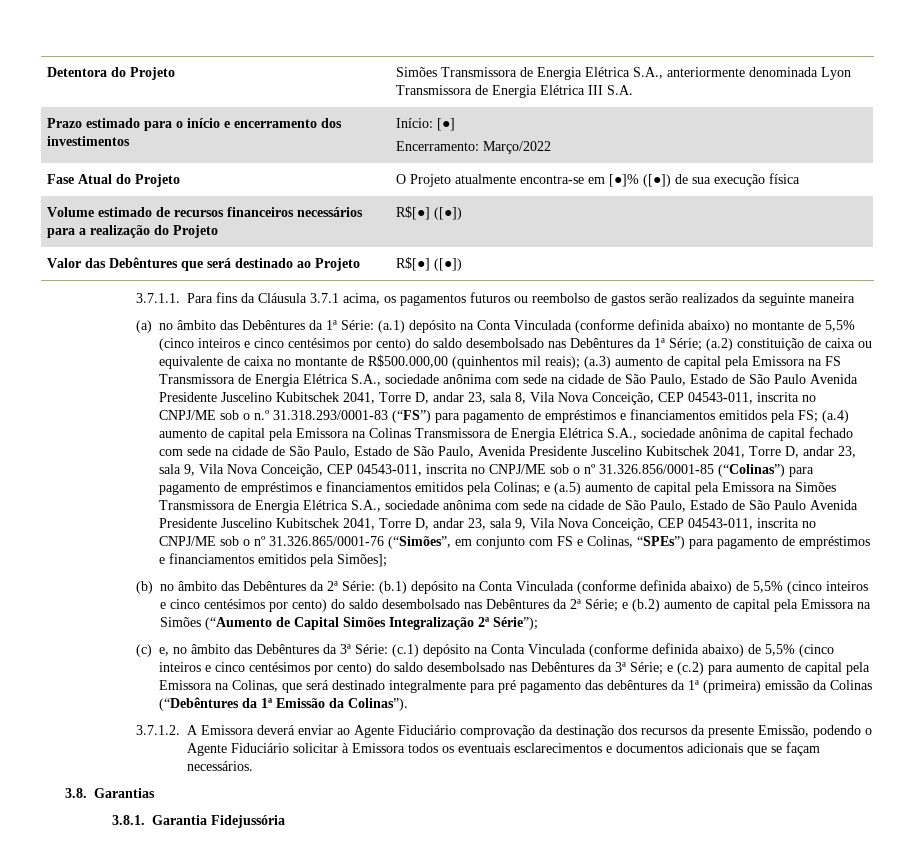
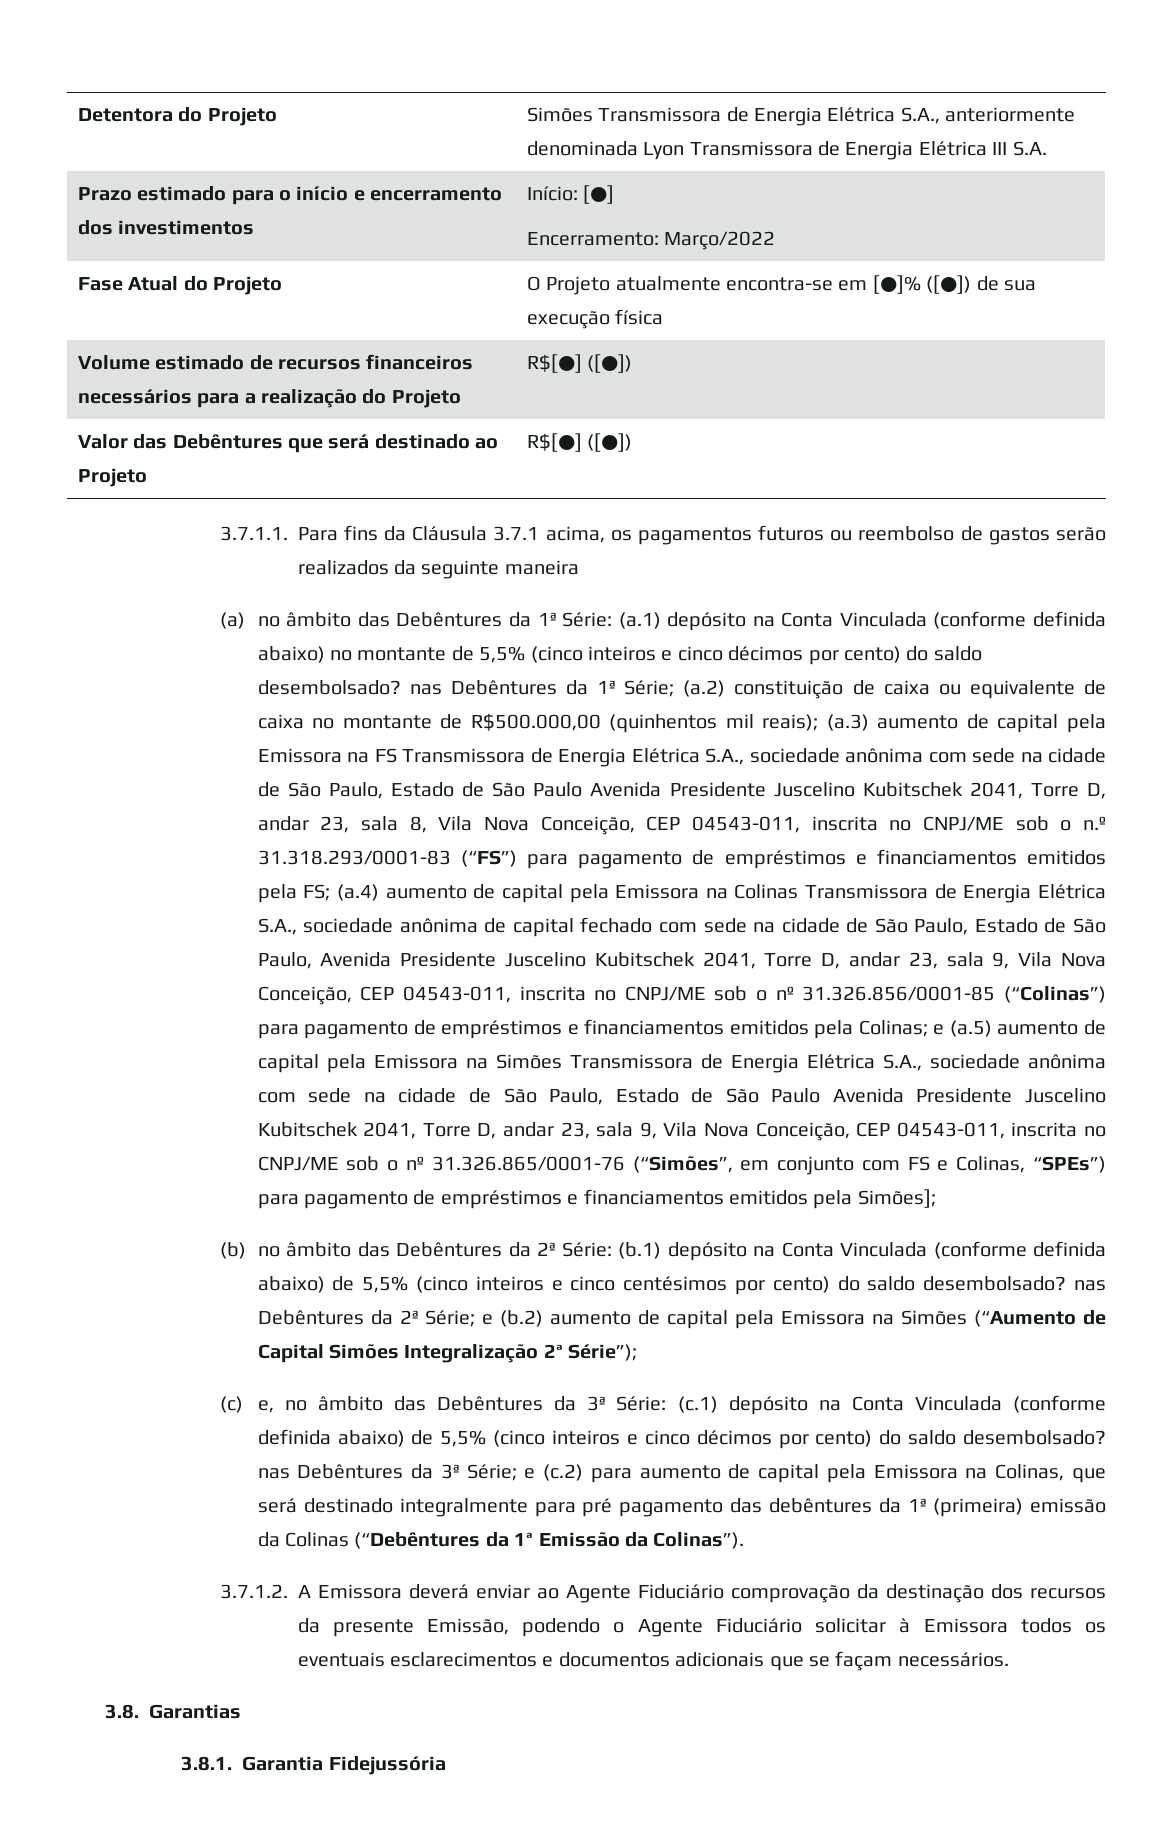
[288,338,545,351] centésimos por cento) do saldo desembolsado -> [728,646,982,665] [257,680,401,695] décimos por cento) do saldo desembolsado?
[381,599,460,609] desembolsado -> [923,1276,1067,1291] desembolsado?
[249,662,506,675] centésimos por cento) do saldo desembolsado -> [696,1430,1106,1449] décimos por cento) do saldo desembolsado?

